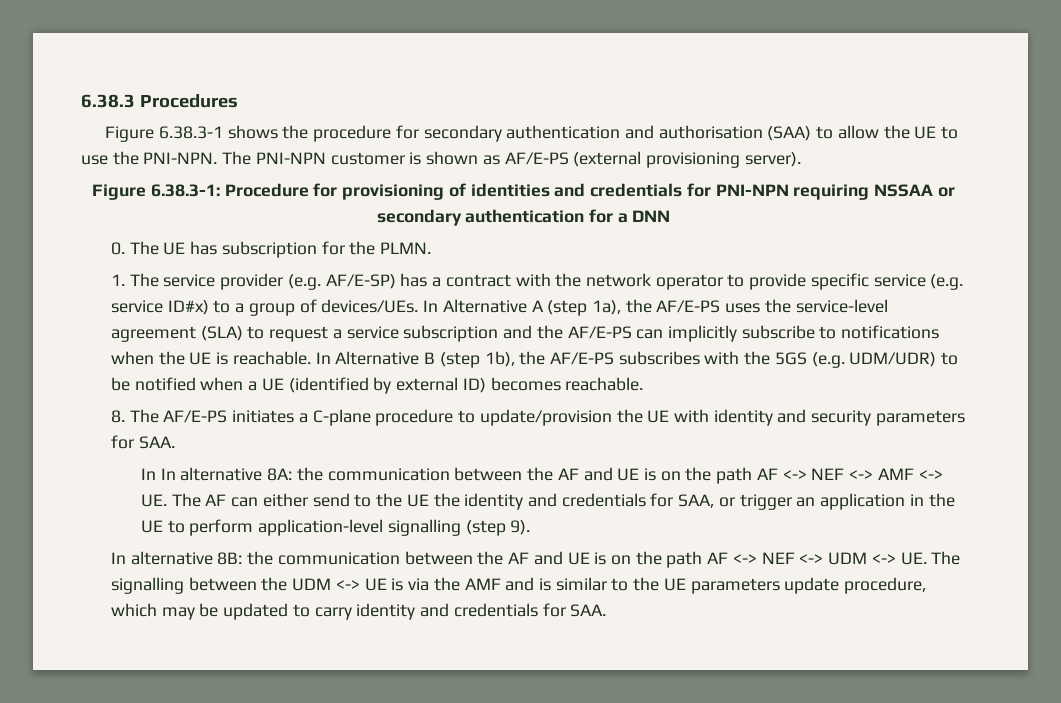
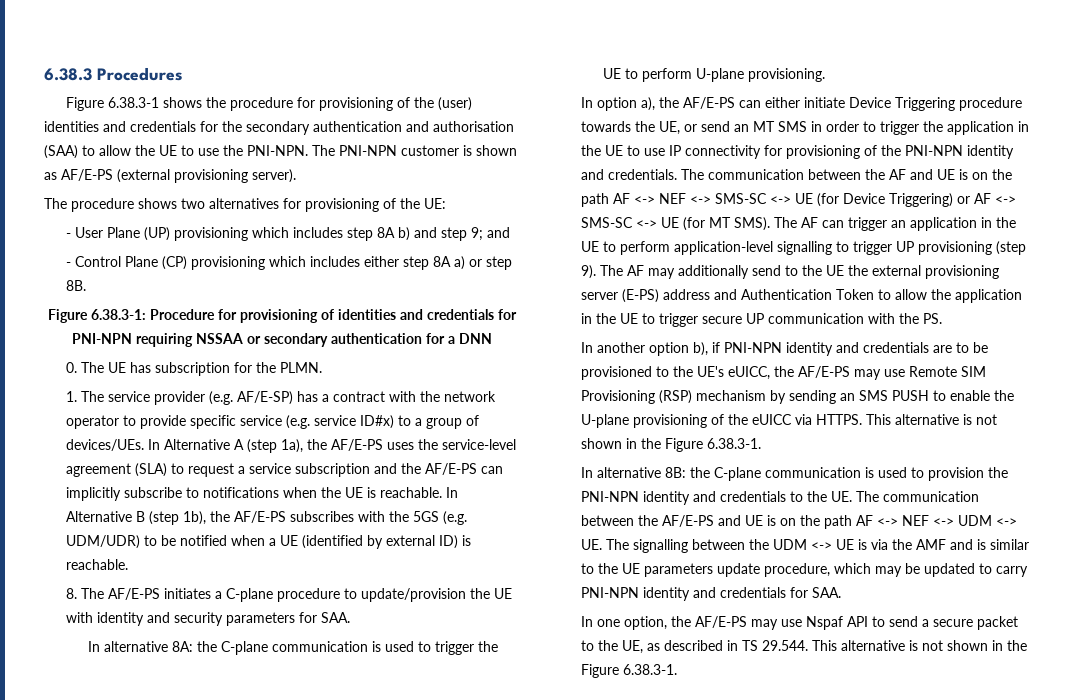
(419, 132) none -> [318,97,472,111] [44,121,242,132] provisioning of the (user) identities and credentials for the
(801, 159) none -> [44,198,446,212] [65,227,510,241] [65,256,512,270] [65,280,86,291] // The procedure shows two alternatives for provisioning of the UE: // - User Plane (UP) provisioning which includes step 8A b) and step 9; and // - Control Plane (CP) provisioning which includes either step 8A a) or step 8B.
[490,377,561,391] becomes -> [461,535,471,546] is
[160,468,176,480] In -> (100, 646) none
(323, 474) none -> [220,641,498,655] [602,68,825,82] [580,97,1022,111] [580,121,1029,135] [580,145,1014,159] [580,169,704,180] C-plane communication is used to trigger the UE to perform U-plane provisioning. // In option a), the AF/E-PS can either initiate Device Triggering procedure towards the UE, or send an MT SMS in order to trigger the application in the UE to use IP connectivity for provisioning of the PNI-NPN identity and credentials. The
[877,468,943,480] [141,493,735,510] AMF <-> UE. The AF can either send to the UE the identity and credentials for SAA, or -> [714,193,1016,207] [580,217,844,231] SMS-SC <-> UE (for Device Triggering) or AF <-> SMS-SC <-> UE (for MT SMS). The AF can
[465,520,531,536] [111,551,530,565] (step 9). // In alternative 8B: the communication between the AF -> [835,241,1026,255] [580,265,999,279] [580,289,1022,303] [580,313,942,327] [580,342,988,356] [580,366,986,380] [580,390,1014,404] [580,414,997,428] [580,438,761,452] [580,467,1008,481] [580,491,979,505] [580,515,714,527] to trigger UP provisioning (step 9). The AF may additionally send to the UE the external provisioning server (E-PS) address and Authentication Token to allow the application in the UE to trigger secure UP communication with the PS. // In another option b), if PNI-NPN identity and credentials are to be provisioned to the UE's eUICC, the AF/E-PS may use Remote SIM Provisioning (RSP) mechanism by sending an SMS PUSH to enable the U-plane provisioning of the eUICC via HTTPS. This alternative is not shown in the Figure 6.38.3-1. // In alternative 8B: the C-plane communication is used to provision the PNI-NPN identity and credentials to the UE. The communication between the AF/E-PS
(352, 613) none -> [580,587,639,598] PNI-NPN
(607, 610) none -> [580,616,1018,630] [580,640,1027,654] [580,664,677,678] // In one option, the AF/E-PS may use Nspaf API to send a secure packet to the UE, as described in TS 29.544. This alternative is not shown in the Figure 6.38.3-1.

